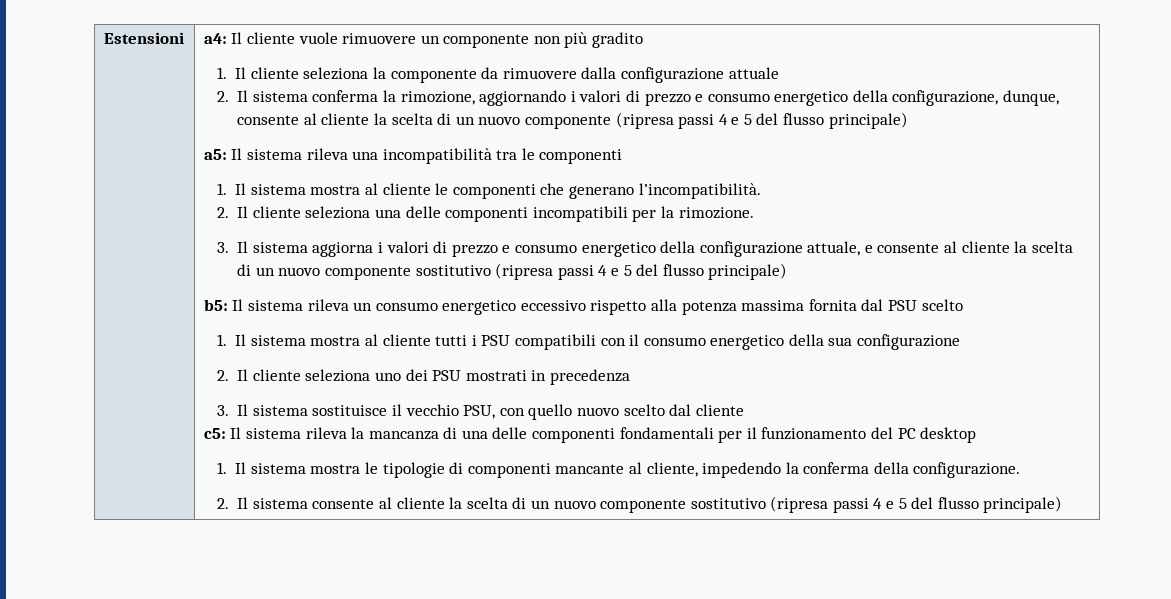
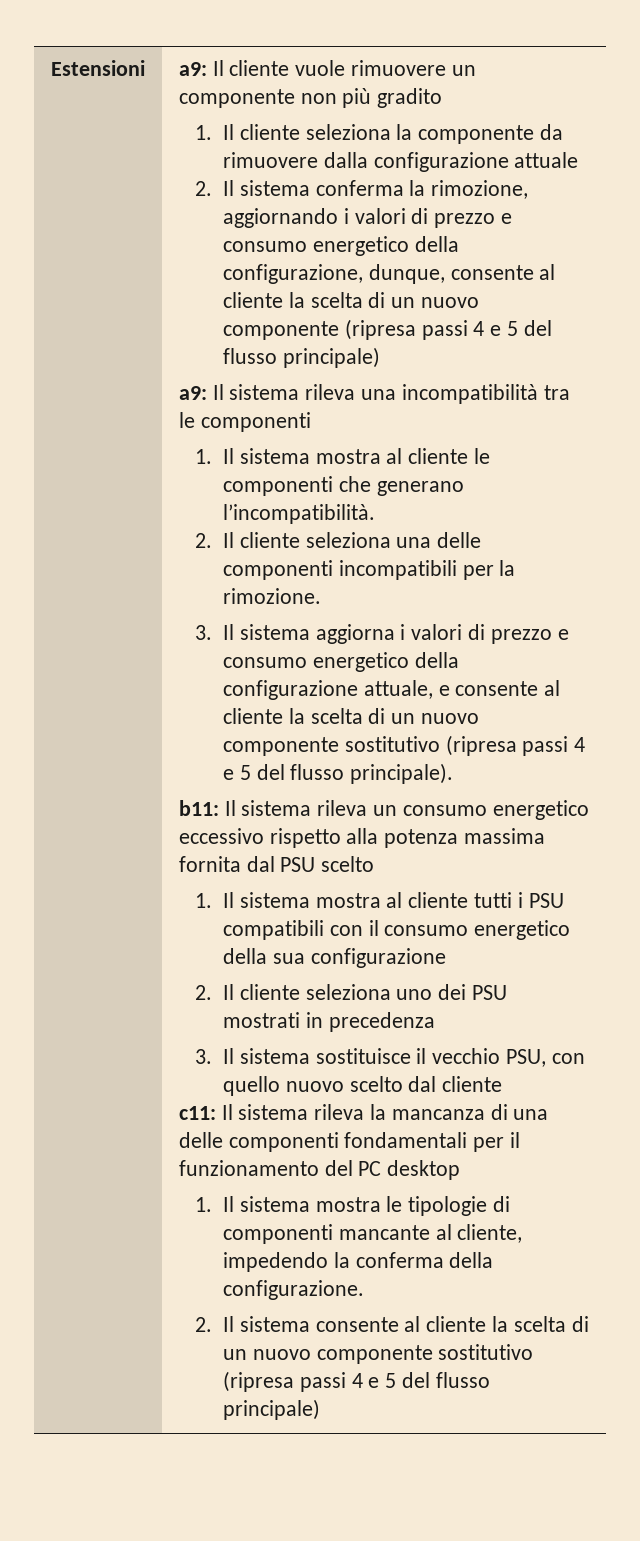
[203,33,227,44] a4: -> [178,62,207,76] a9:
[203,149,227,160] a5: -> [178,386,207,400] a9:
[708,263,788,280] [203,299,228,311] principale) // b5: -> [350,763,454,784] [178,800,219,816] principale). // b11:
[203,428,226,439] c5: -> [178,1106,216,1120] c11:

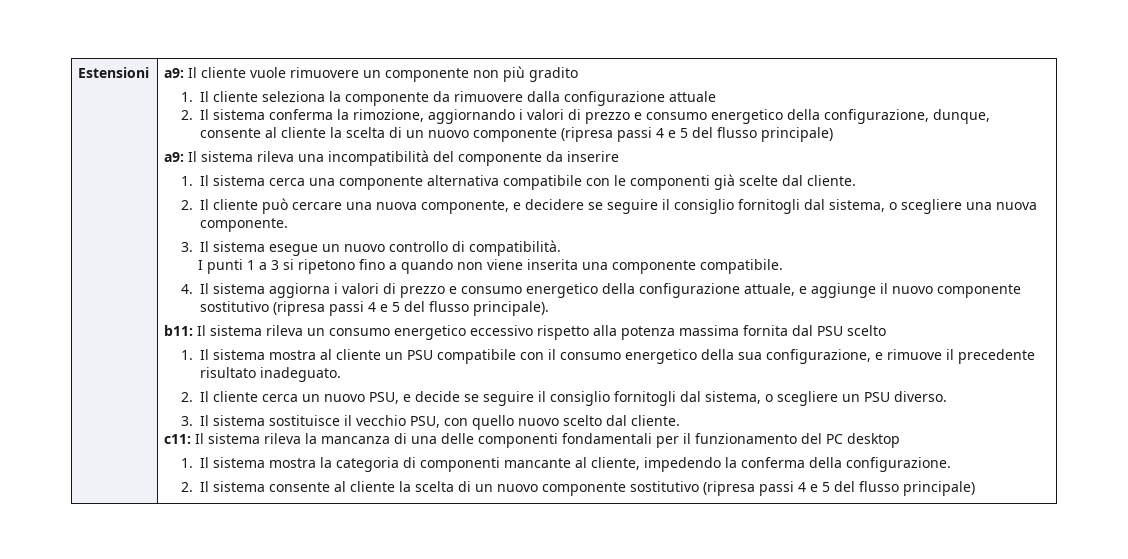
[543,385,570,400] [178,412,311,432] [195,448,491,464] [223,476,464,496] [223,504,376,524] [195,532,482,548] [223,560,516,580] [223,588,322,604] [195,625,213,640] tra le componenti // 1. Il sistema mostra al cliente le componenti che generano l’incompatibilità. // 2. Il cliente seleziona una delle componenti incompatibili per la rimozione. // 3. -> [433,151,620,166] [181,174,857,190] [181,198,1038,214] [200,218,289,232] [181,240,562,256] [197,259,783,274] [181,284,194,294] del componente da inserire // 1. Il sistema cerca una componente alternativa compatibile con le componenti già scelte dal cliente. // 2. Il cliente può cercare una nuova componente, e decidere se seguire il consiglio fornitogli dal sistema, o scegliere una nuova componente. // 3. Il sistema esegue un nuovo controllo di compatibilità. // I punti 1 a 3 si ripetono fino a quando non viene inserita una componente compatibile. // 4.
[455,680,561,696] [223,708,416,724] consente al cliente la scelta di un -> [811,283,889,298] aggiunge il
[474,892,564,908] [223,920,325,940] tutti i PSU compatibili -> [385,349,517,364] un PSU compatibile
[310,948,446,968] [195,984,508,1000] [223,1012,435,1032] configurazione // 2. Il cliente seleziona uno dei PSU mostrati in precedenza -> [766,349,1036,364] [200,367,342,382] [181,391,948,406] configurazione, e rimuove il precedente risultato inadeguato. // 2. Il cliente cerca un nuovo PSU, e decide se seguire il consiglio fornitogli dal sistema, o scegliere un PSU diverso.
[442,1076,503,1092] cliente -> [631,415,681,426] cliente.
[386,1196,488,1216] le tipologie -> [320,457,400,472] la categoria

